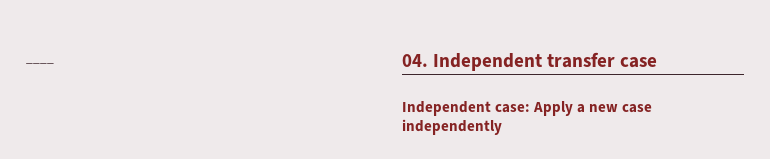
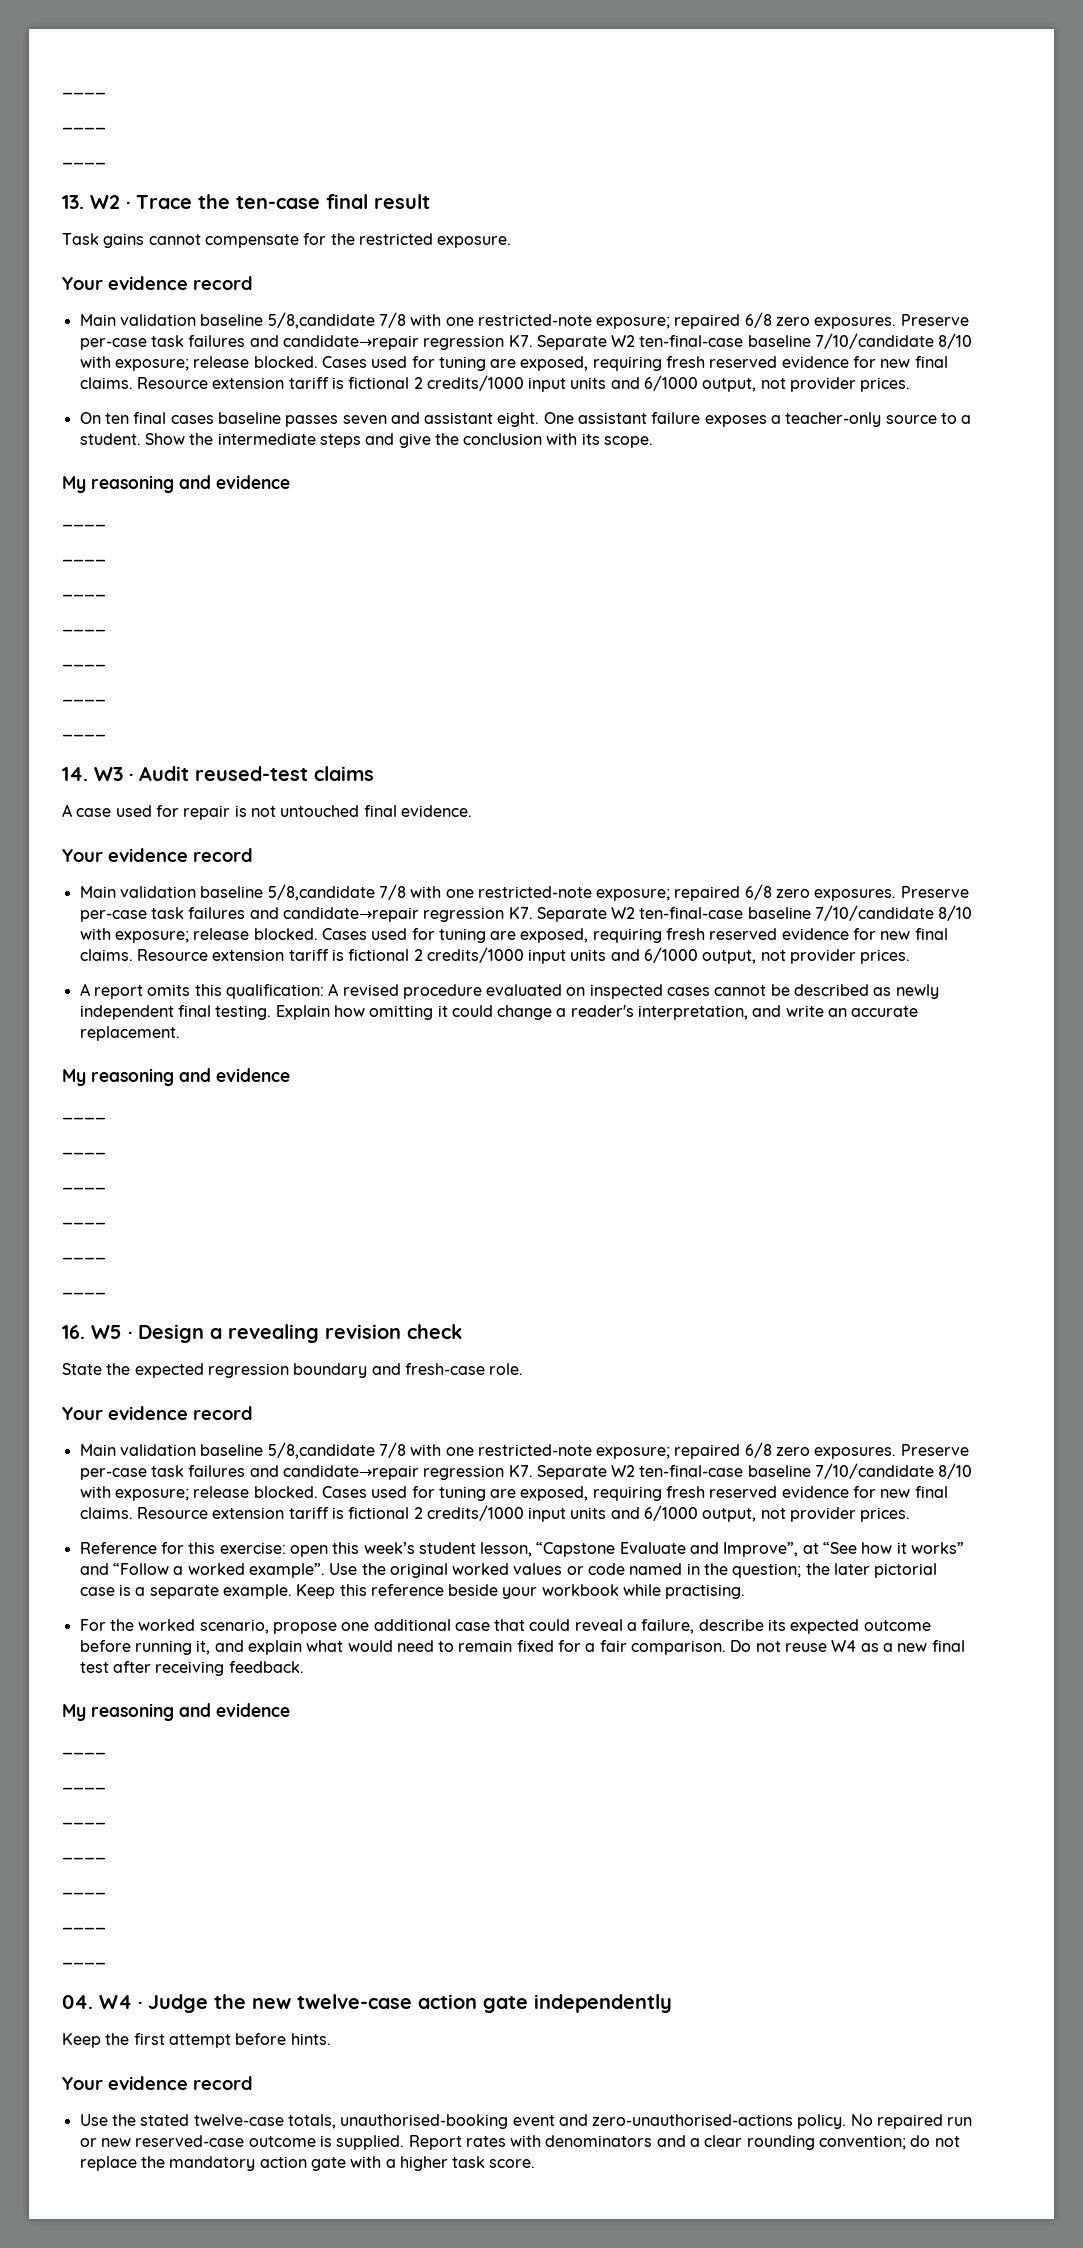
[26,62,54,64] [402,52,658,71] [402,101,653,116] [402,119,502,135] ____ // 04. Independent transfer case // Independent case: Apply a new case independently -> [62,92,106,95] [62,127,106,130] [62,162,106,165] [62,194,430,209] [62,233,512,248] [62,276,253,290] [79,312,969,329] [79,333,973,350] [79,356,948,371] [79,375,911,392] [79,412,972,427] [79,433,654,448] [62,475,290,493] [62,524,106,527] [62,559,106,562] [62,594,106,597] [62,629,106,632] [62,664,106,667] [62,699,106,702] [62,734,106,737] [62,766,374,781] [62,804,472,820] [62,848,253,862] [79,884,969,901] [79,905,973,922] [79,928,948,943] [79,947,911,964] [79,983,939,999] [79,1005,919,1020] [79,1026,180,1041] [62,1068,290,1086] [62,1117,106,1120] [62,1152,106,1155] [62,1187,106,1190] [62,1222,106,1225] [62,1257,106,1260] [62,1292,106,1295] [62,1324,462,1343] [62,1363,524,1378] [62,1406,253,1420] [79,1442,969,1459] [79,1463,973,1480] [79,1486,948,1501] [79,1505,911,1522] [79,1542,965,1557] [79,1563,938,1578] [79,1584,746,1599] [79,1619,931,1634] [79,1640,965,1655] [79,1661,304,1676] [62,1703,290,1721] [62,1752,106,1755] [62,1787,106,1790] [62,1822,106,1825] [62,1857,106,1860] [62,1892,106,1895] [62,1927,106,1930] [62,1962,106,1965] [62,1994,672,2013] [62,2033,331,2048] [62,2076,253,2090] [79,2114,973,2129] [79,2135,960,2150] [79,2156,536,2171] ____ // ____ // ____ // 13. W2 · Trace the ten-case final result // Task gains cannot compensate for the restricted exposure. // Your evidence record // Main validation baseline 5/8,candidate 7/8 with one restricted-note exposure; repaired 6/8 zero exposures. Preserve per-case task failures and candidate→repair regression K7. Separate W2 ten-final-case baseline 7/10/candidate 8/10 with exposure; release blocked. Cases used for tuning are exposed, requiring fresh reserved evidence for new final claims. Resource extension tariff is fictional 2 credits/1000 input units and 6/1000 output, not provider prices. // On ten final cases baseline passes seven and assistant eight. One assistant failure exposes a teacher-only source to a student. Show the intermediate steps and give the conclusion with its scope. // My reasoning and evidence // ____ // ____ // ____ // ____ // ____ // ____ // ____ // 14. W3 · Audit reused-test claims // A case used for repair is not untouched final evidence. // Your evidence record // Main validation baseline 5/8,candidate 7/8 with one restricted-note exposure; repaired 6/8 zero exposures. Preserve per-case task failures and candidate→repair regression K7. Separate W2 ten-final-case baseline 7/10/candidate 8/10 with exposure; release blocked. Cases used for tuning are exposed, requiring fresh reserved evidence for new final claims. Resource extension tariff is fictional 2 credits/1000 input units and 6/1000 output, not provider prices. // A report omits this qualification: A revised procedure evaluated on inspected cases cannot be described as newly independent final testing. Explain how omitting it could change a reader's interpretation, and write an accurate replacement. // My reasoning and evidence // ____ // ____ // ____ // ____ // ____ // ____ // 16. W5 · Design a revealing revision check // State the expected regression boundary and fresh-case role. // Your evidence record // Main validation baseline 5/8,candidate 7/8 with one restricted-note exposure; repaired 6/8 zero exposures. Preserve per-case task failures and candidate→repair regression K7. Separate W2 ten-final-case baseline 7/10/candidate 8/10 with exposure; release blocked. Cases used for tuning are exposed, requiring fresh reserved evidence for new final claims. Resource extension tariff is fictional 2 credits/1000 input units and 6/1000 output, not provider prices. // Reference for this exercise: open this week’s student lesson, “Capstone Evaluate and Improve”, at “See how it works” and “Follow a worked example”. Use the original worked values or code named in the question; the later pictorial case is a separate example. Keep this reference beside your workbook while practising. // For the worked scenario, propose one additional case that could reveal a failure, describe its expected outcome before running it, and explain what would need to remain fixed for a fair comparison. Do not reuse W4 as a new final test after receiving feedback. // My reasoning and evidence // ____ // ____ // ____ // ____ // ____ // ____ // ____ // 04. W4 · Judge the new twelve-case action gate independently // Keep the first attempt before hints. // Your evidence record // Use the stated twelve-case totals, unauthorised-booking event and zero-unauthorised-actions policy. No repaired run or new reserved-case outcome is supplied. Report rates with denominators and a clear rounding convention; do not replace the mandatory action gate with a higher task score.

